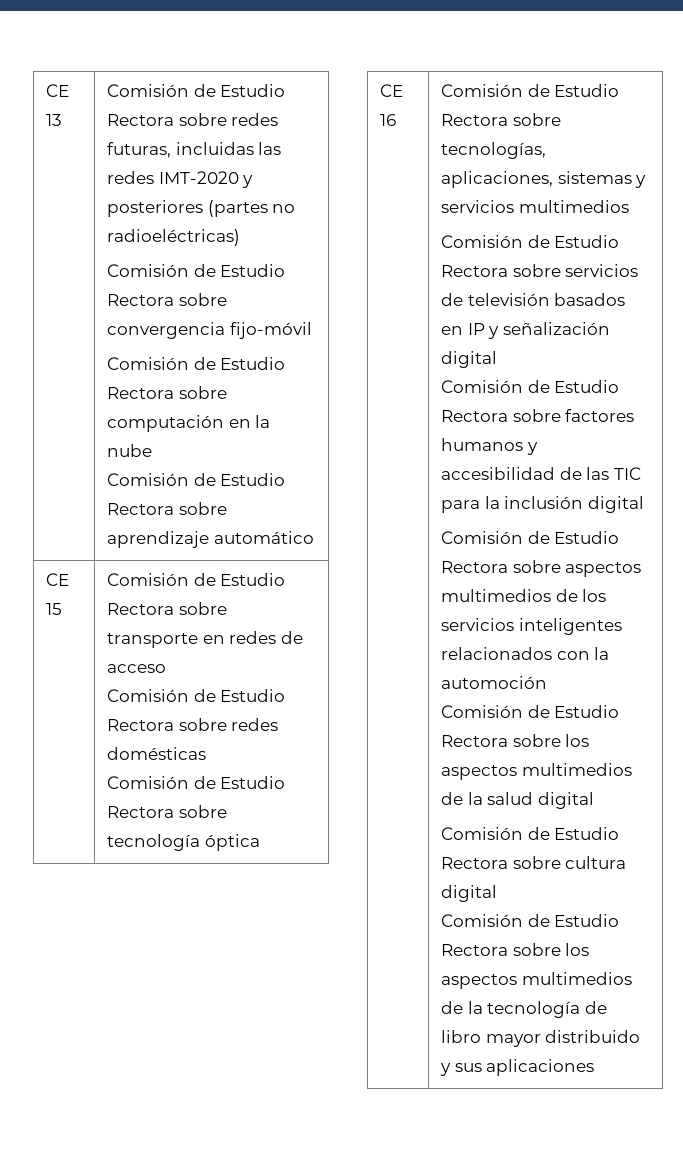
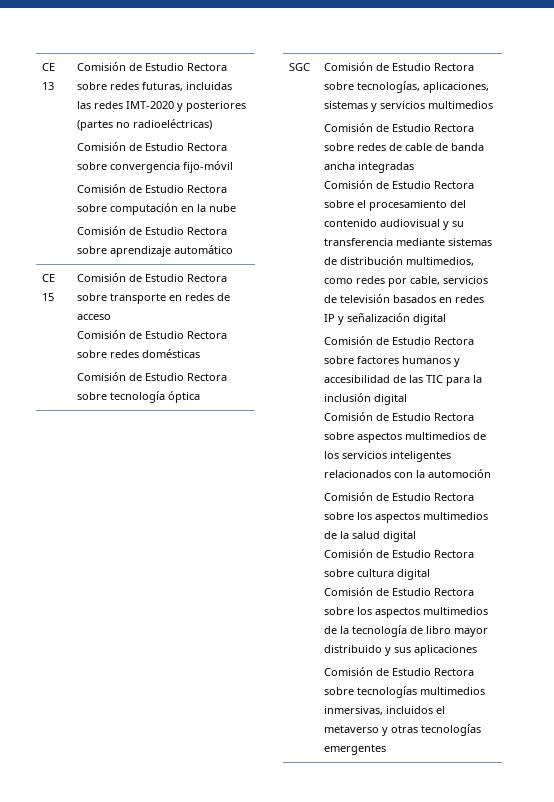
[380,84,404,97] [380,114,397,126] CE 16 -> [289,63,311,71] SGC
(561, 270) none -> [357,143,485,151] [324,162,415,173] [324,180,475,189] [324,200,467,211] [324,219,465,230] [324,238,493,246] [324,256,475,266] [324,276,441,287] redes de cable de banda ancha integradas // Comisión de Estudio Rectora sobre el procesamiento del contenido audiovisual y su transferencia mediante sistemas de distribución multimedios, como redes por cable,
(464, 330) none -> [455,295,485,303] redes
(595, 1067) none -> [324,667,475,676] [324,686,486,698] [324,706,446,715] [324,724,482,736] [324,744,387,755] // Comisión de Estudio Rectora sobre tecnologías multimedios inmersivas, incluidos el metaverso y otras tecnologías emergentes

